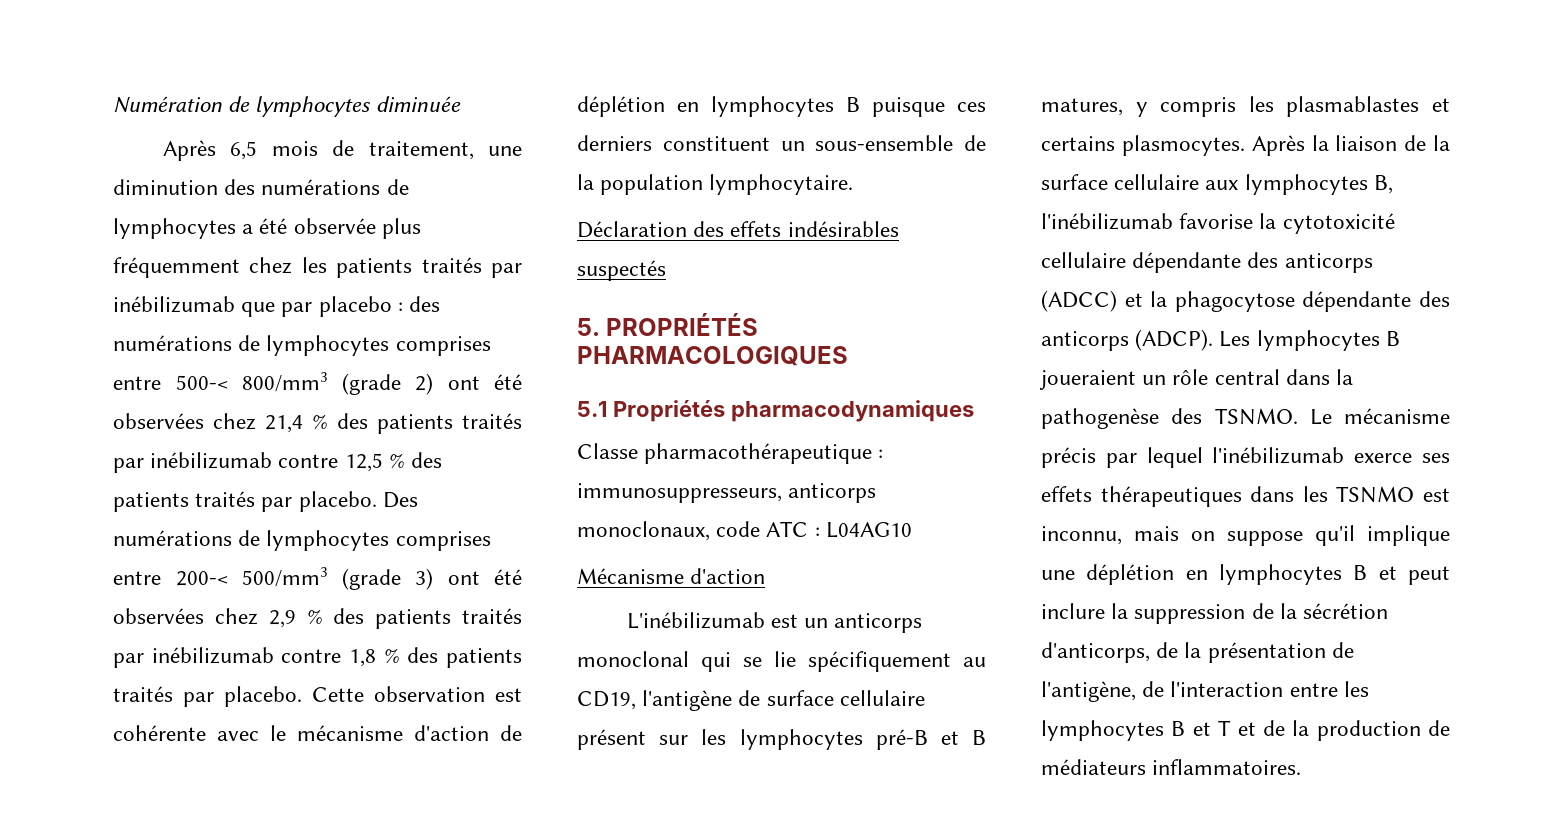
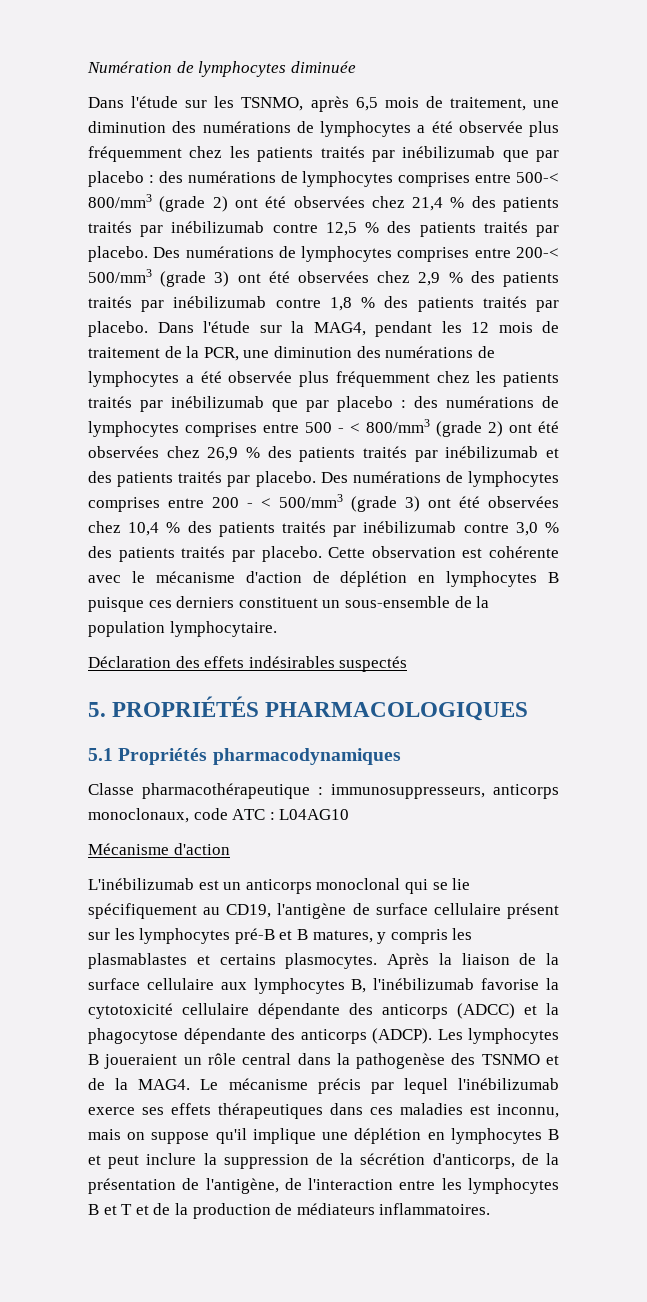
[162,140,216,161] Après -> [88,96,349,112] Dans l'étude sur les TSNMO, après
(302, 696) none -> [157,321,559,337] [88,346,495,361] [88,371,559,387] [88,396,559,412] [88,419,559,437] [88,446,559,462] [88,471,559,487] [88,494,559,512] [88,521,559,537] [88,546,322,562] Dans l'étude sur la MAG4, pendant les 12 mois de traitement de la PCR, une diminution des numérations de lymphocytes a été observée plus fréquemment chez les patients traités par inébilizumab que par placebo : des numérations de lymphocytes comprises entre 500 - < 800/mm3 (grade 2) ont été observées chez 26,9 % des patients traités par inébilizumab et des patients traités par placebo. Des numérations de lymphocytes comprises entre 200 - < 500/mm3 (grade 3) ont été observées chez 10,4 % des patients traités par inébilizumab contre 3,0 % des patients traités par placebo.
[1214,408,1298,425] TSNMO. -> [481,1054,559,1065] [88,1078,191,1090] TSNMO et de la MAG4.
[1302,486,1415,503] les TSNMO -> [370,1103,463,1115] ces maladies

